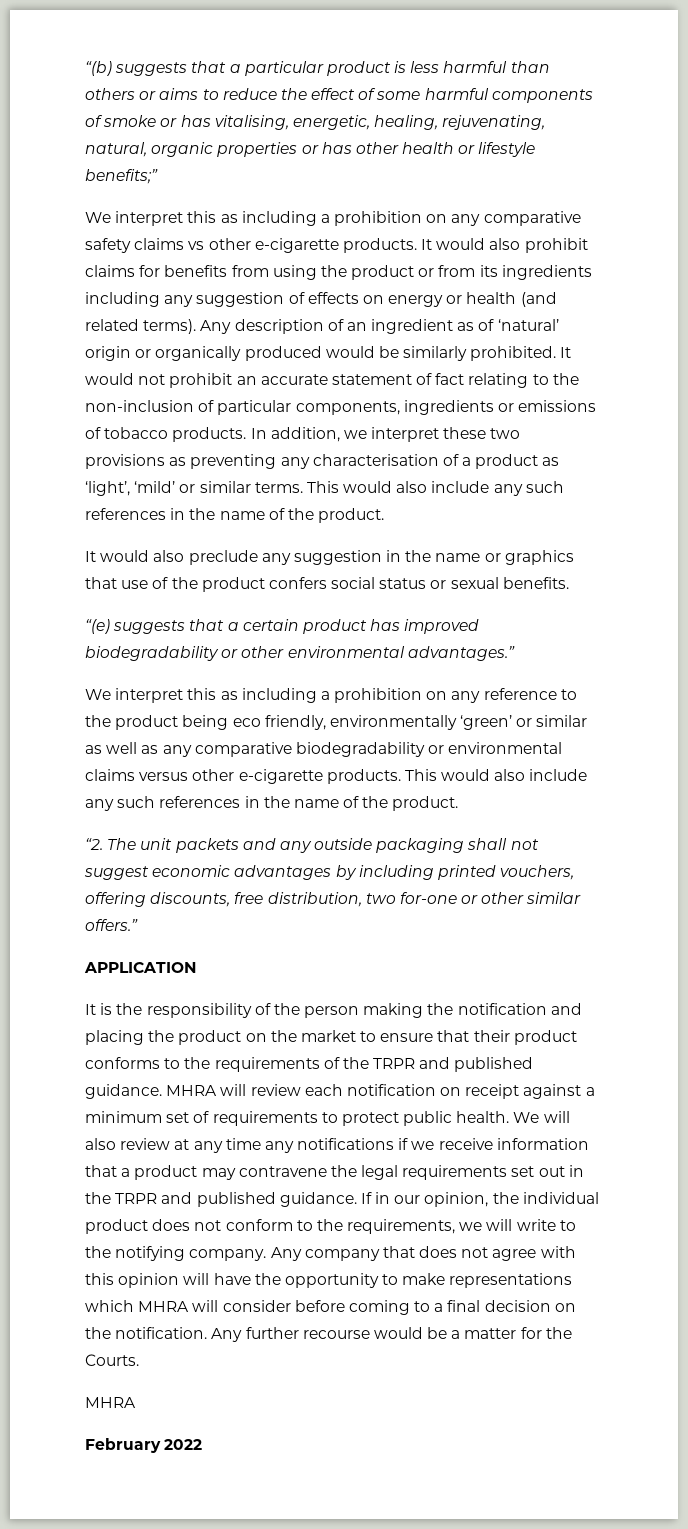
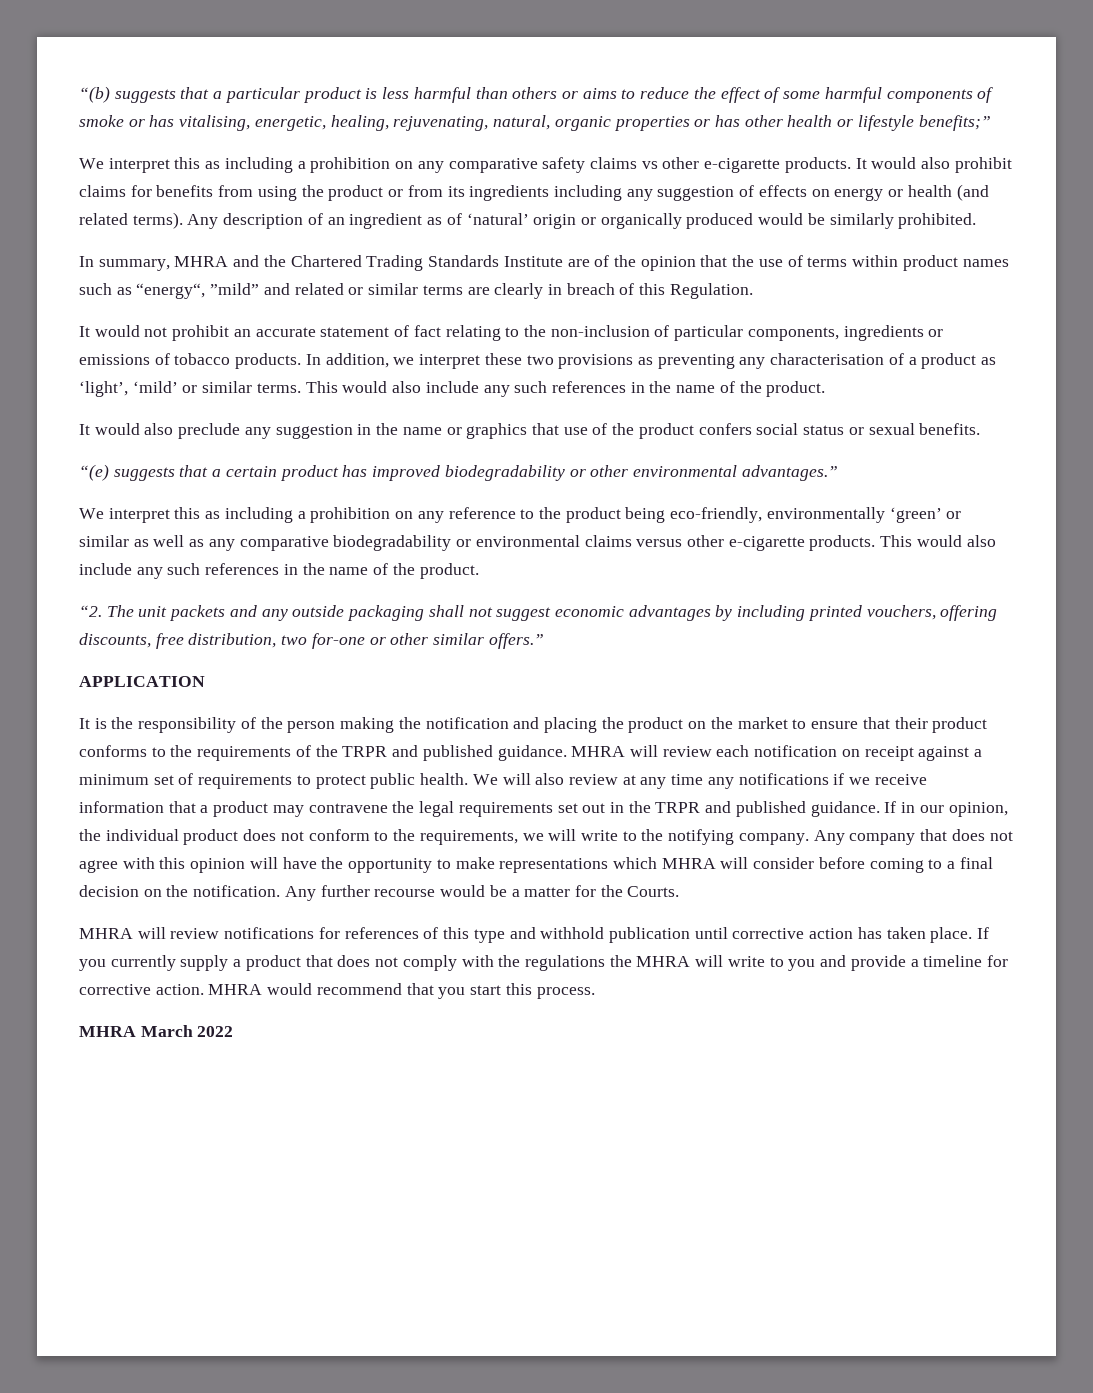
(557, 353) none -> [79,255,1009,271] [79,283,753,299] // In summary, MHRA and the Chartered Trading Standards Institute are of the opinion that the use of terms within product names such as “energy“, ”mild” and related or similar terms are clearly in breach of this Regulation. //
[232,715,326,730] eco friendly, -> [670,507,763,523] eco-friendly,
[85,1438,161,1453] // February -> [137,927,990,943] [79,955,1008,971] [79,983,595,999] [79,1025,193,1037] will review notifications for references of this type and withhold publication until corrective action has taken place. If you currently supply a product that does not comply with the regulations the MHRA will write to you and provide a timeline for corrective action. MHRA would recommend that you start this process. // MHRA March

